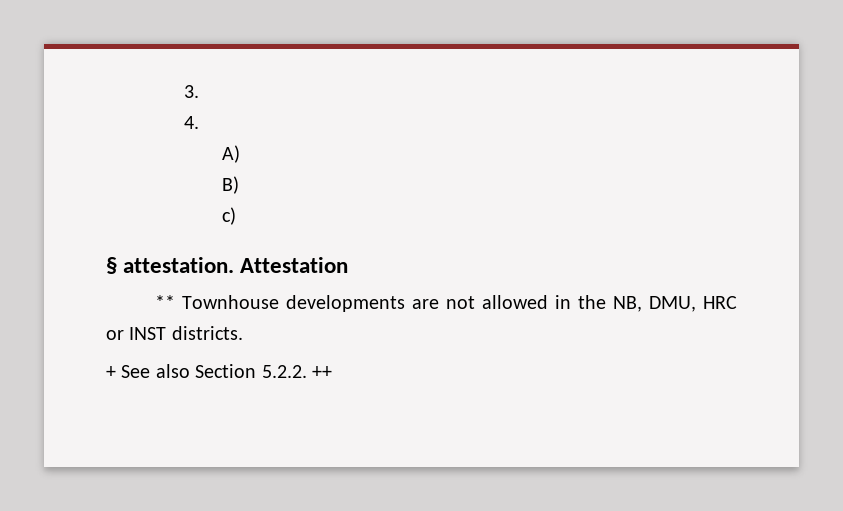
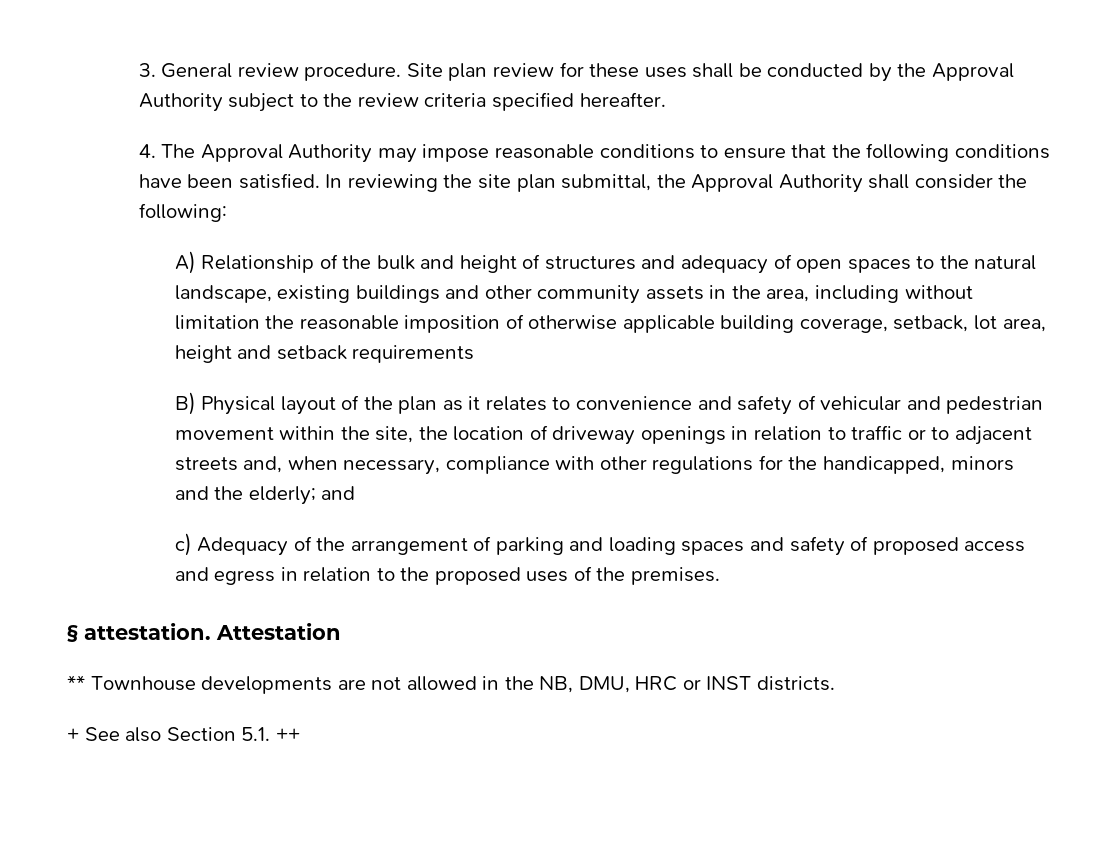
[183,116,199,129] [222,145,241,163] [222,176,240,194] [222,207,237,225] // 4. // A) // B) // c) -> [161,62,1014,82] [138,92,666,112] [138,143,1050,163] [138,173,1028,193] [138,203,227,222] [174,251,1037,274] [174,285,973,304] [174,314,1046,333] [174,345,475,363] [174,392,1044,415] [174,425,1032,445] [174,455,1014,475] [174,486,356,505] [174,533,1026,556] [174,566,721,585] General review procedure. Site plan review for these uses shall be conducted by the Approval Authority subject to the review criteria specified hereafter. // 4. The Approval Authority may impose reasonable conditions to ensure that the following conditions have been satisfied. In reviewing the site plan submittal, the Approval Authority shall consider the following: // A) Relationship of the bulk and height of structures and adequacy of open spaces to the natural landscape, existing buildings and other community assets in the area, including without limitation the reasonable imposition of otherwise applicable building coverage, setback, lot area, height and setback requirements // B) Physical layout of the plan as it relates to convenience and safety of vehicular and pedestrian movement within the site, the location of driveway openings in relation to traffic or to adjacent streets and, when necessary, compliance with other regulations for the handicapped, minors and the elderly; and // c) Adequacy of the arrangement of parking and loading spaces and safety of proposed access and egress in relation to the proposed uses of the premises.
[261,365,307,378] 5.2.2. -> [241,727,271,741] 5.1.

